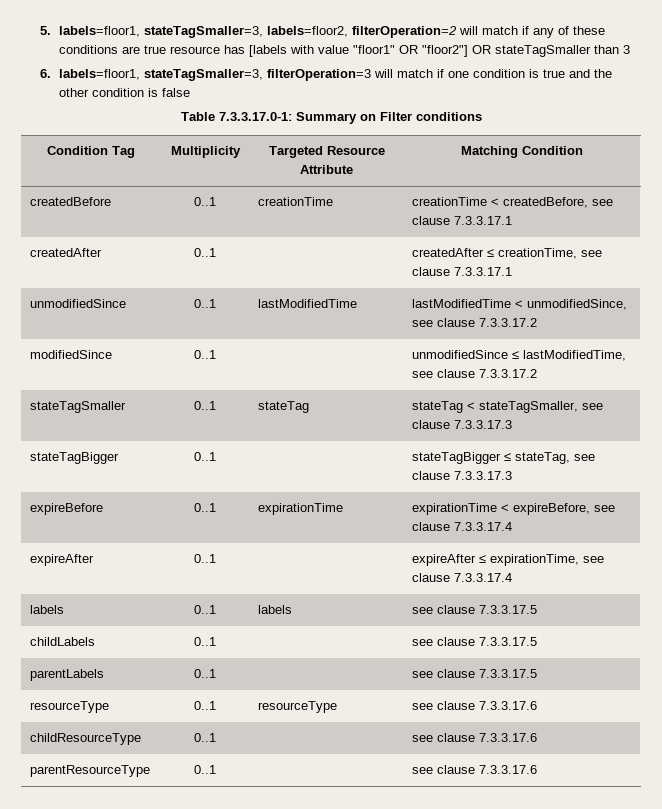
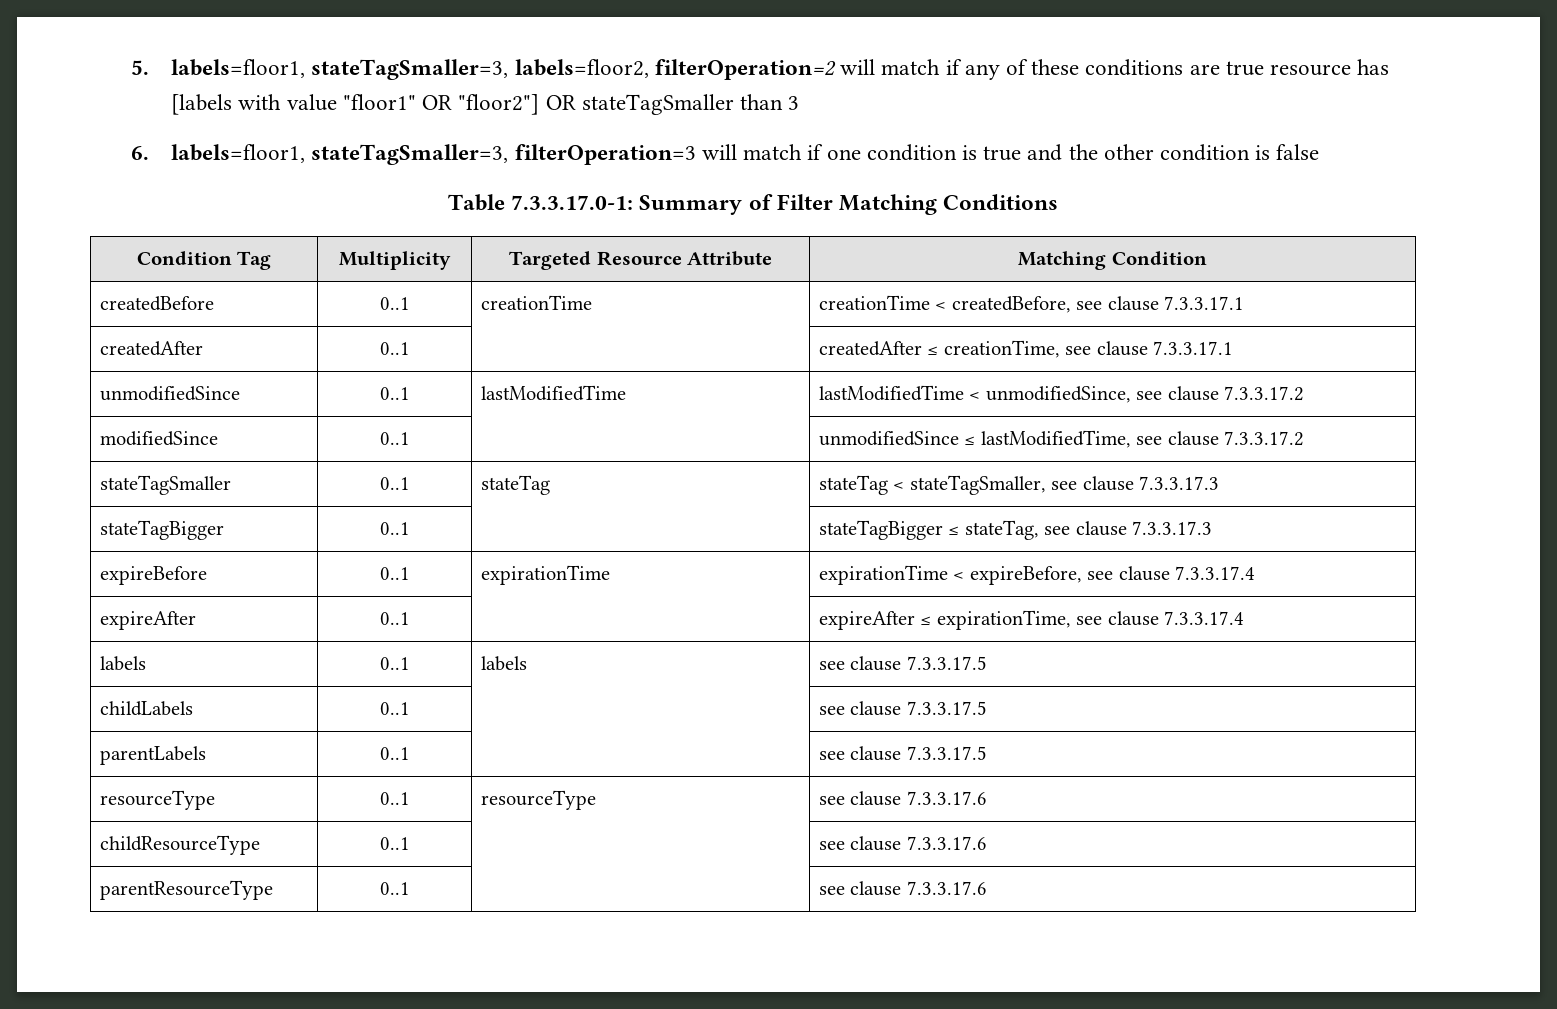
[359,112,482,121] on Filter conditions -> [748,194,1059,215] of Filter Matching Conditions

